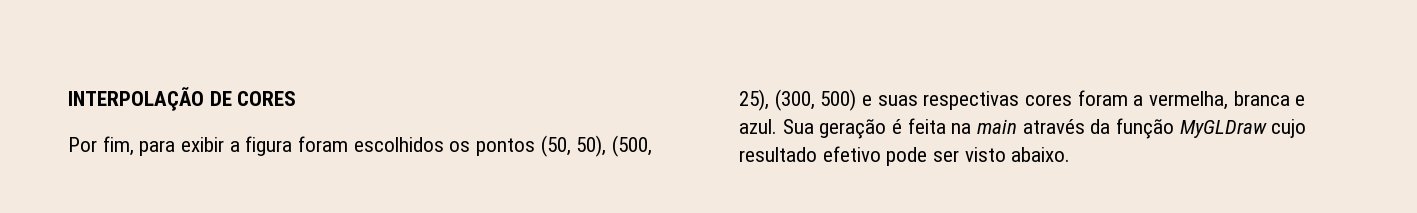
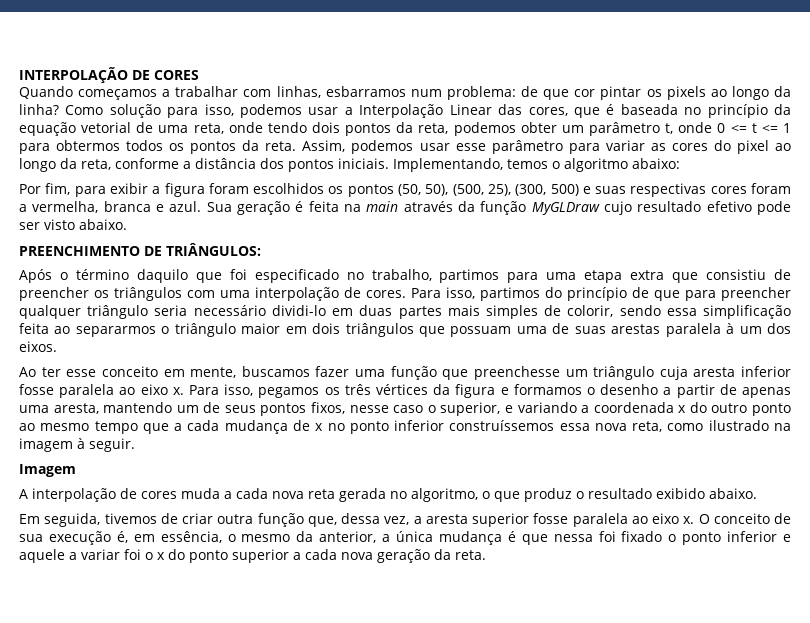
(297, 98) none -> [19,86,792,100] [19,104,791,118] [19,122,791,136] [19,140,791,154] [19,158,680,172] // Quando começamos a trabalhar com linhas, esbarramos num problema: de que cor pintar os pixels ao longo da linha? Como solução para isso, podemos usar a Interpolação Linear das cores, que é baseada no princípio da equação vetorial de uma reta, onde tendo dois pontos da reta, podemos obter um parâmetro t, onde 0 <= t <= 1 para obtermos todos os pontos da reta. Assim, podemos usar esse parâmetro para variar as cores do pixel ao longo da reta, conforme a distância dos pontos iniciais. Implementando, temos o algoritmo abaixo:
(1071, 154) none -> [19,243,261,256] [19,269,791,283] [19,287,791,301] [19,305,791,319] [19,323,792,337] [19,341,57,352] [19,366,791,380] [19,384,792,398] [19,402,791,416] [19,420,792,434] [19,438,135,452] [19,464,76,477] [19,488,757,502] [19,513,791,527] [19,531,791,545] [19,549,486,563] // PREENCHIMENTO DE TRIÂNGULOS: // Após o término daquilo que foi especificado no trabalho, partimos para uma etapa extra que consistiu de preencher os triângulos com uma interpolação de cores. Para isso, partimos do princípio de que para preencher qualquer triângulo seria necessário dividi-lo em duas partes mais simples de colorir, sendo essa simplificação feita ao separarmos o triângulo maior em dois triângulos que possuam uma de suas arestas paralela à um dos eixos. // Ao ter esse conceito em mente, buscamos fazer uma função que preenchesse um triângulo cuja aresta inferior fosse paralela ao eixo x. Para isso, pegamos os três vértices da figura e formamos o desenho a partir de apenas uma aresta, mantendo um de seus pontos fixos, nesse caso o superior, e variando a coordenada x do outro ponto ao mesmo tempo que a cada mudança de x no ponto inferior construíssemos essa nova reta, como ilustrado na imagem à seguir. // Imagem // A interpolação de cores muda a cada nova reta gerada no algoritmo, o que produz o resultado exibido abaixo. // Em seguida, tivemos de criar outra função que, dessa vez, a aresta superior fosse paralela ao eixo x. O conceito de sua execução é, em essência, o mesmo da anterior, a única mudança é que nessa foi fixado o ponto inferior e aquele a variar foi o x do ponto superior a cada nova geração da reta.

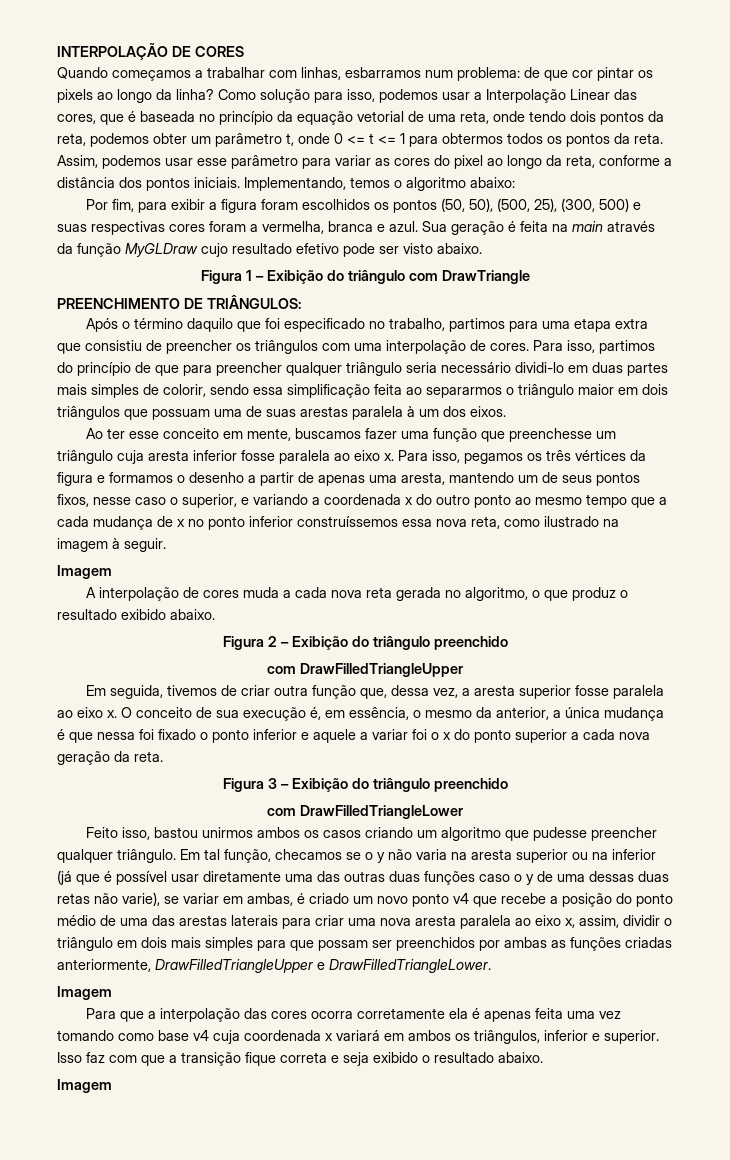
(127, 224) none -> [200,270,530,284] // Figura 1 – Exibição do triângulo com DrawTriangle
(757, 493) none -> [222,636,508,650] [267,663,463,677] // Figura 2 – Exibição do triângulo preenchido // com DrawFilledTriangleUpper
(486, 555) none -> [222,778,508,792] [267,805,463,819] [86,827,658,841] [57,849,656,863] [57,870,669,885] [57,892,673,907] [57,915,672,929] [57,937,672,951] [57,959,491,973] [57,986,112,1000] [86,1008,622,1022] [57,1030,659,1044] [57,1052,543,1066] [57,1079,112,1093] // Figura 3 – Exibição do triângulo preenchido // com DrawFilledTriangleLower // Feito isso, bastou unirmos ambos os casos criando um algoritmo que pudesse preencher qualquer triângulo. Em tal função, checamos se o y não varia na aresta superior ou na inferior (já que é possível usar diretamente uma das outras duas funções caso o y de uma dessas duas retas não varie), se variar em ambas, é criado um novo ponto v4 que recebe a posição do ponto médio de uma das arestas laterais para criar uma nova aresta paralela ao eixo x, assim, dividir o triângulo em dois mais simples para que possam ser preenchidos por ambas as funções criadas anteriormente, DrawFilledTriangleUpper e DrawFilledTriangleLower. // Imagem // Para que a interpolação das cores ocorra corretamente ela é apenas feita uma vez tomando como base v4 cuja coordenada x variará em ambos os triângulos, inferior e superior. Isso faz com que a transição fique correta e seja exibido o resultado abaixo. // Imagem

